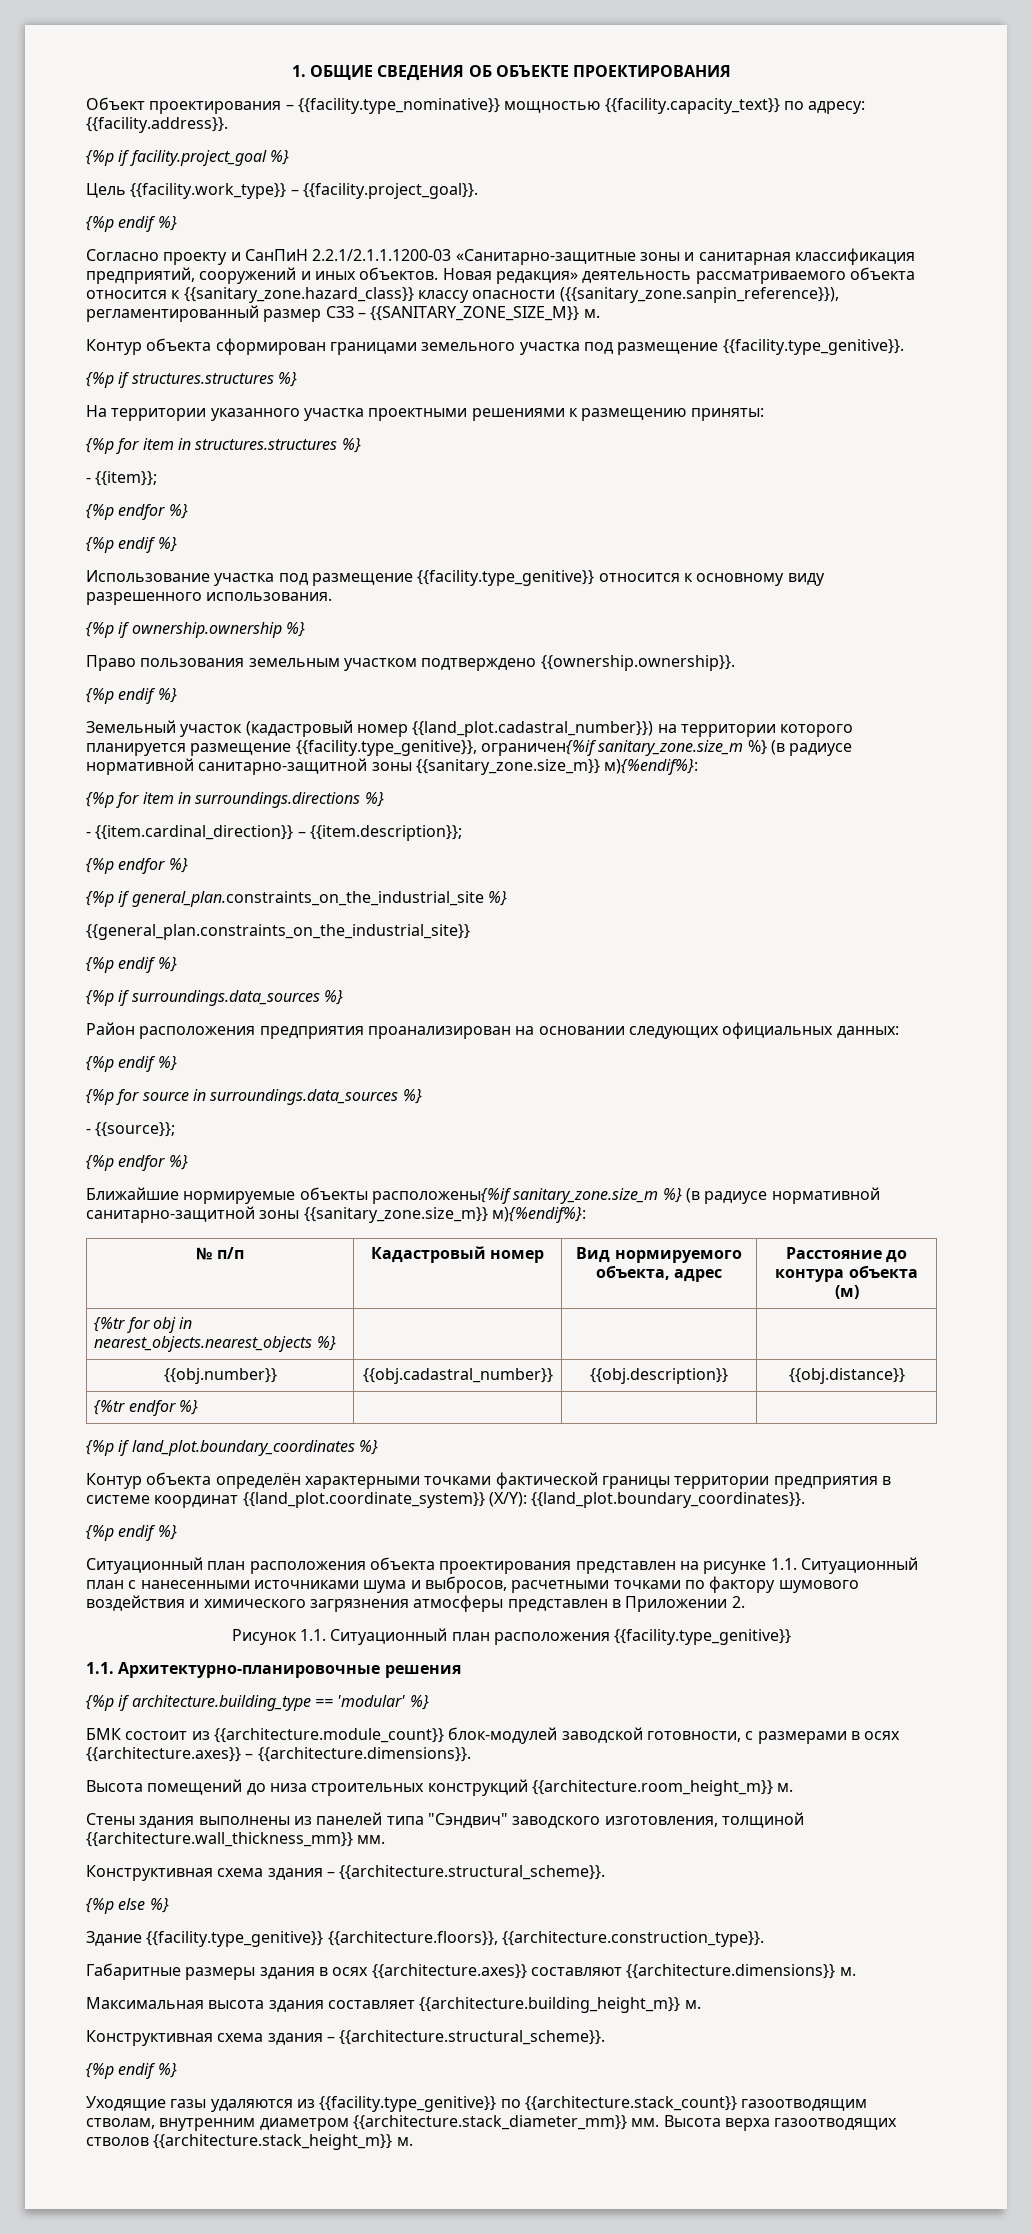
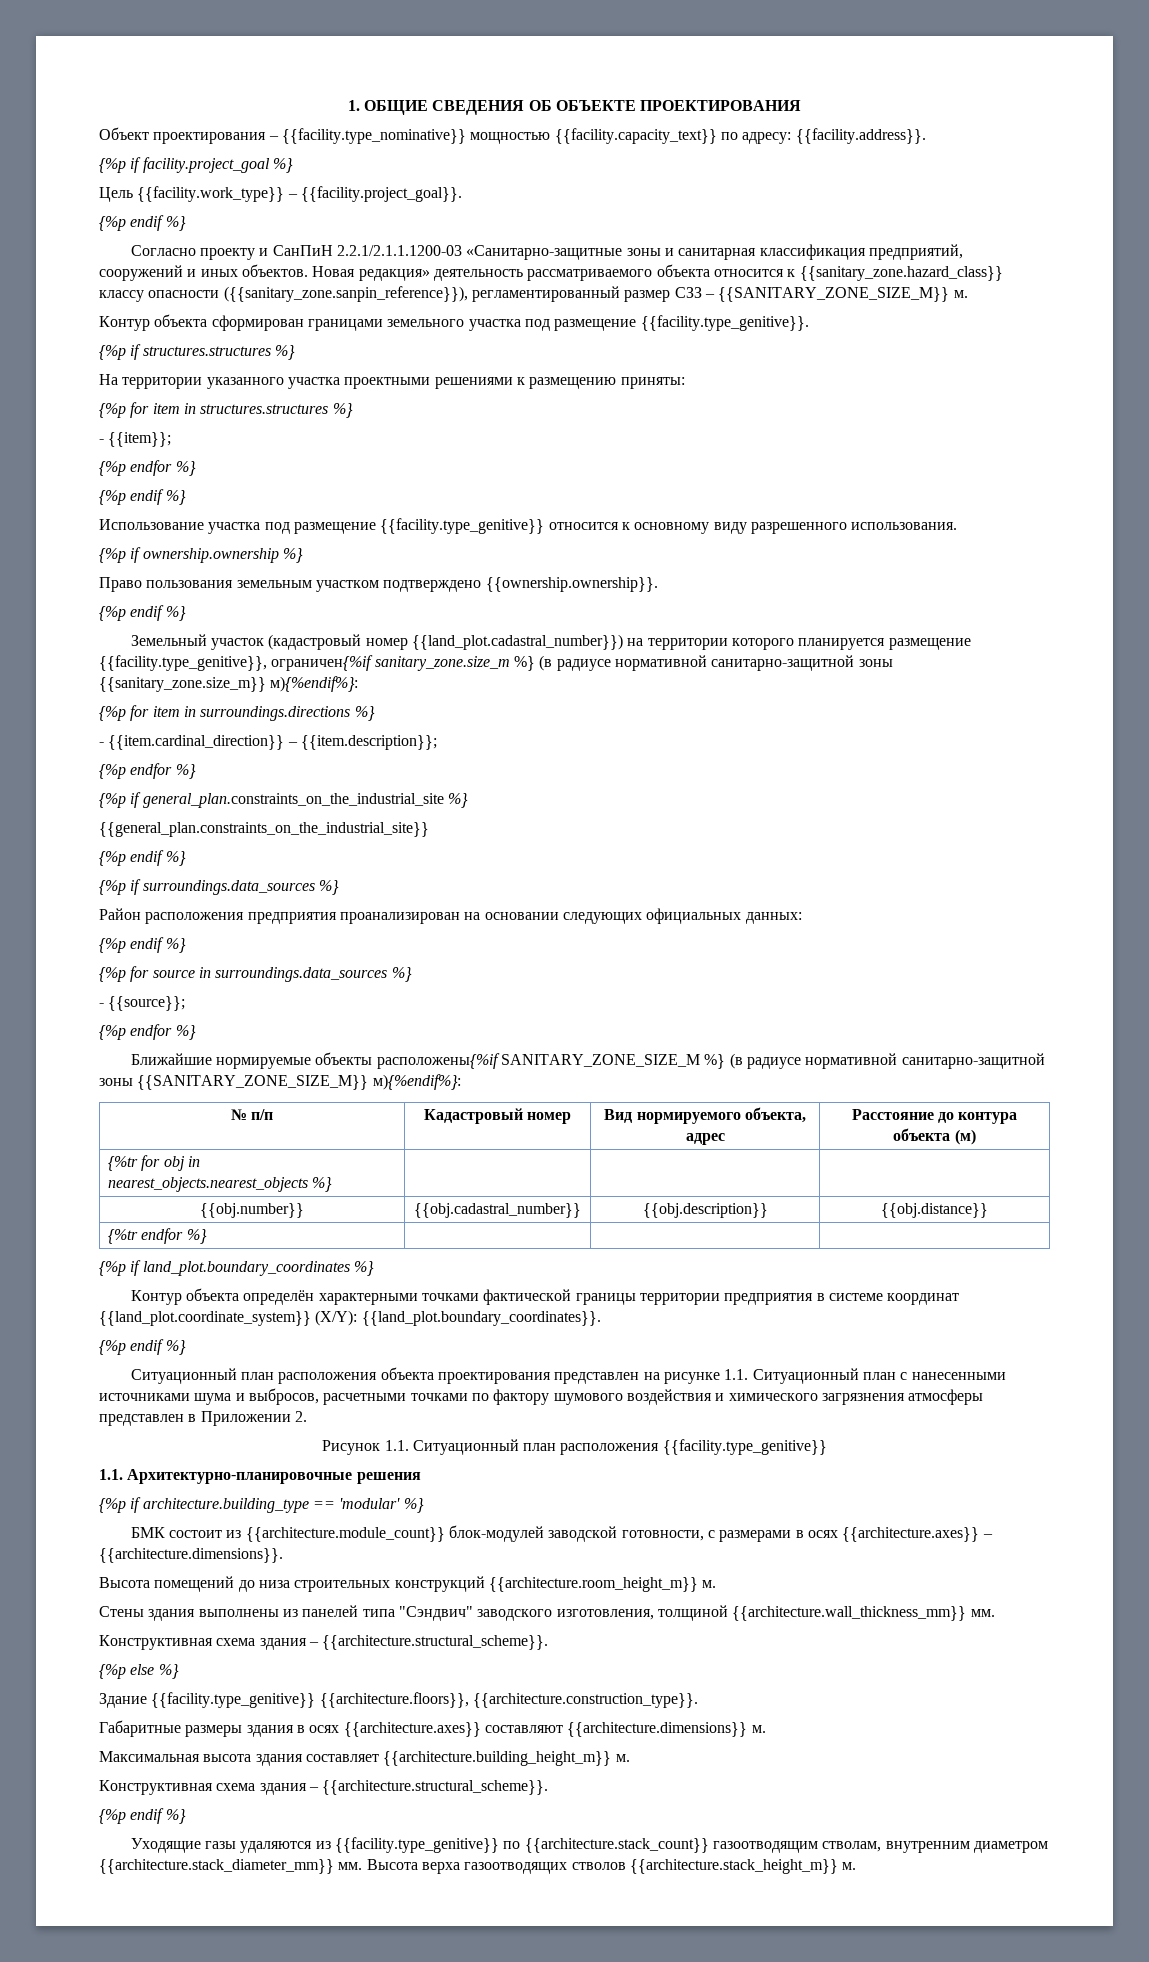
[513,1187,880,1204] [86,1206,488,1223] sanitary_zone.size_m %} (в радиусе нормативной санитарно-защитной зоны {{sanitary_zone.size_m}} -> [501,1053,1045,1069] [99,1075,369,1090] SANITARY_ZONE_SIZE_M %} (в радиусе нормативной санитарно-защитной зоны {{SANITARY_ZONE_SIZE_M}}

